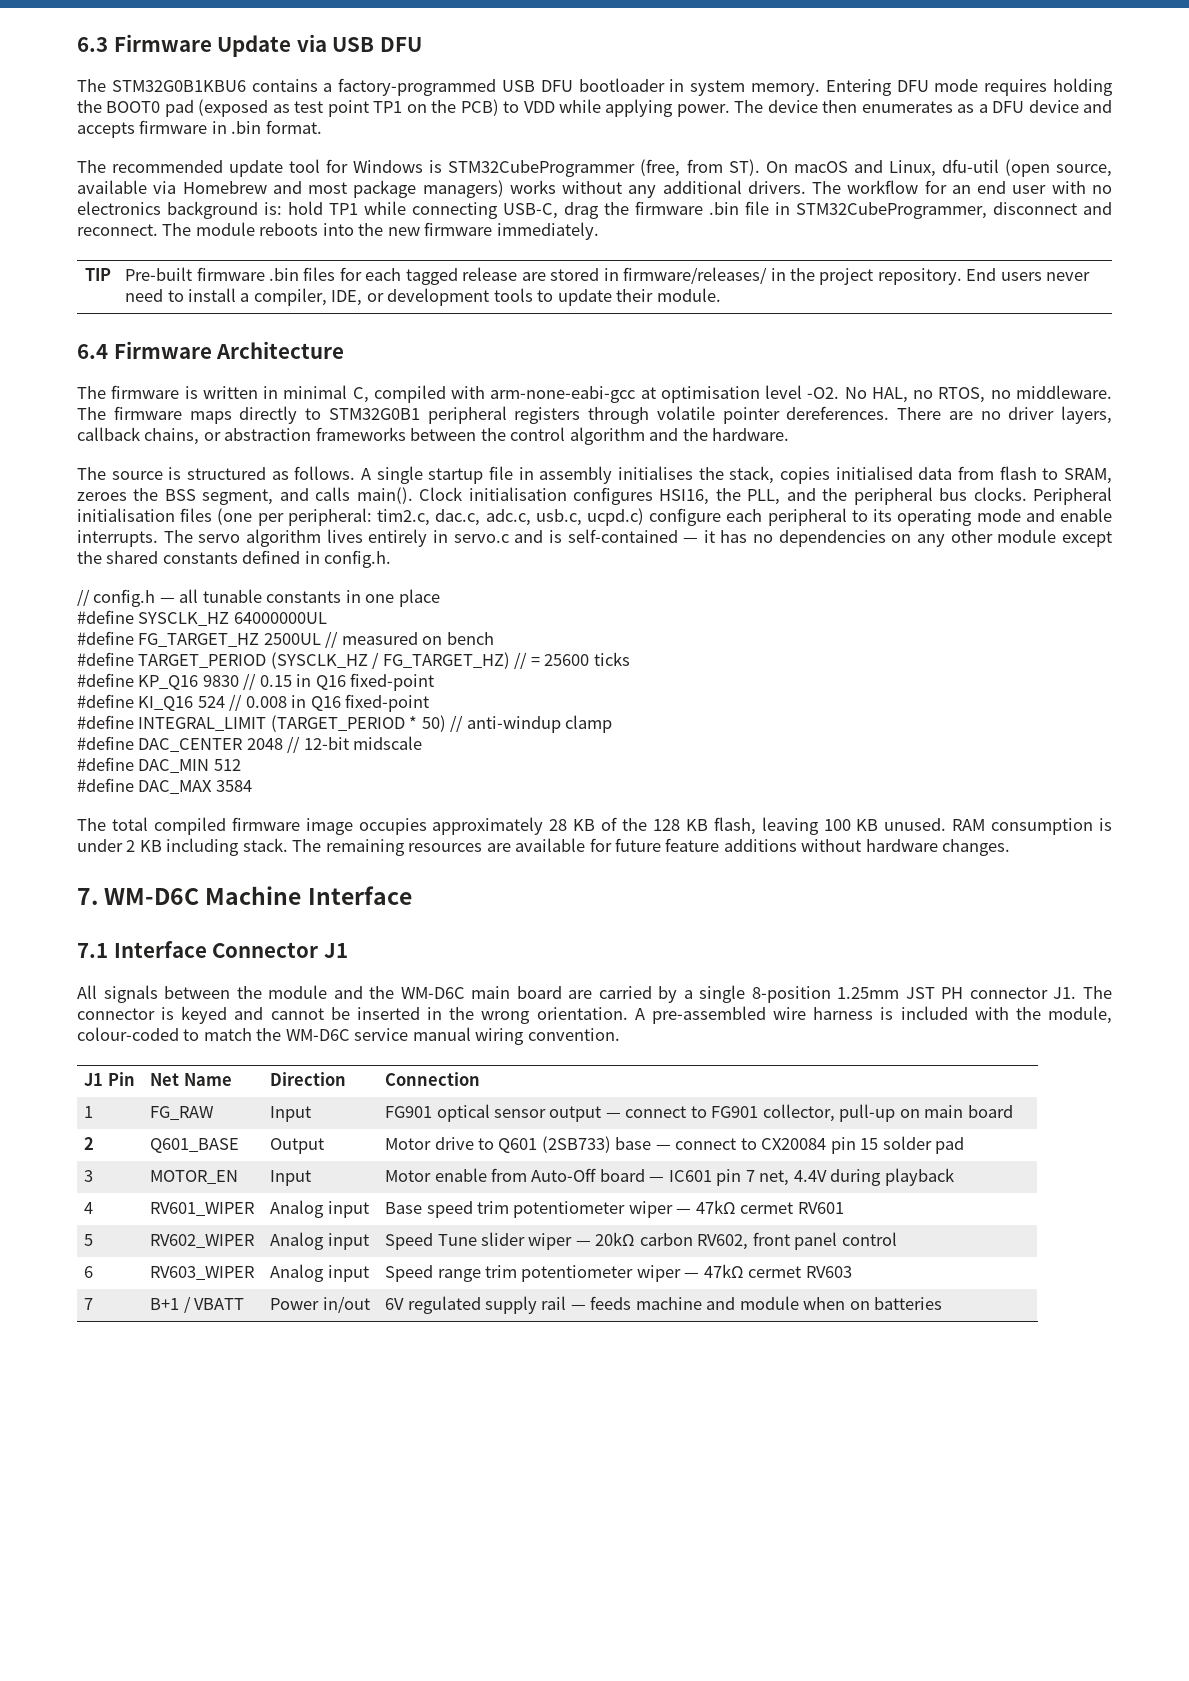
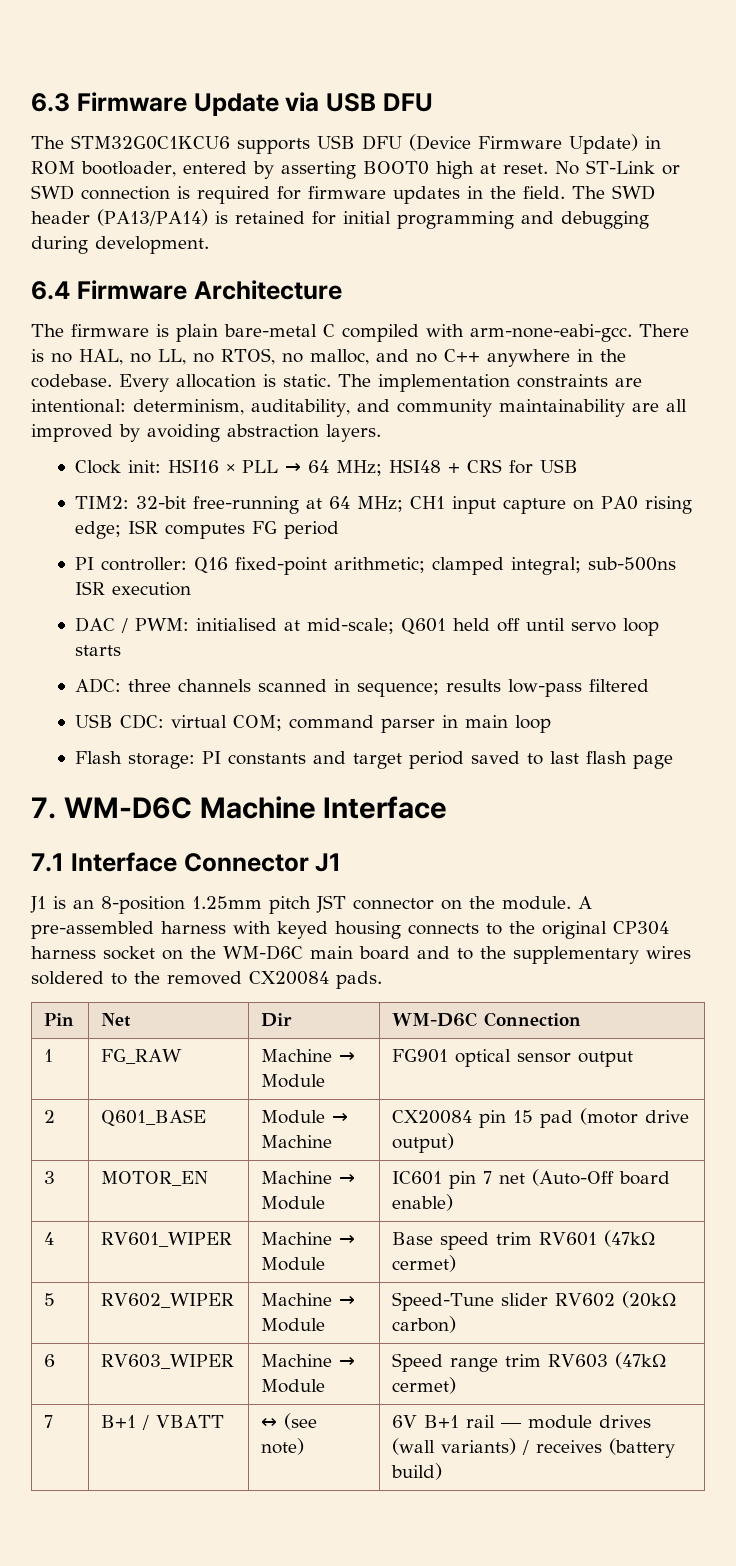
[111,78,1113,96] [77,99,1113,117] [77,120,322,138] [77,159,1112,177] [77,180,1113,198] [77,201,1112,219] [77,222,599,240] [85,268,111,281] [125,267,1091,285] [125,288,721,306] STM32G0B1KBU6 contains a factory-programmed USB DFU bootloader in system memory. Entering DFU mode requires holding the BOOT0 pad (exposed as test point TP1 on the PCB) to VDD while applying power. The device then enumerates as a DFU device and accepts firmware in .bin format. // The recommended update tool for Windows is STM32CubeProgrammer (free, from ST). On macOS and Linux, dfu-util (open source, available via Homebrew and most package managers) works without any additional drivers. The workflow for an end user with no electronics background is: hold TP1 while connecting USB-C, drag the firmware .bin file in STM32CubeProgrammer, disconnect and reconnect. The module reboots into the new firmware immediately. // TIP | Pre-built firmware .bin files for each tagged release are stored in firmware/releases/ in the project repository. End users never need to install a compiler, IDE, or development tools to update their module. -> [71,134,661,154] [31,160,680,179] [31,185,655,204] [31,209,649,229] [31,236,209,254] STM32G0C1KCU6 supports USB DFU (Device Firmware Update) in ROM bootloader, entered by asserting BOOT0 high at reset. No ST-Link or SWD connection is required for firmware updates in the field. The SWD header (PA13/PA14) is retained for initial programming and debugging during development.
[202,385,1113,403] [77,406,1112,424] [77,427,790,445] [77,466,1112,484] [77,487,1113,505] [77,508,1112,526] [77,529,1112,547] [77,550,392,568] [77,589,440,607] [77,610,327,626] [77,631,494,648] [77,652,630,669] [77,673,435,691] [77,694,430,712] [77,715,613,733] [77,736,423,753] [77,757,241,773] [77,778,252,794] [77,817,1112,835] [77,838,1011,856] written in minimal C, compiled with arm-none-eabi-gcc at optimisation level -O2. No HAL, no RTOS, no middleware. The firmware maps directly to STM32G0B1 peripheral registers through volatile pointer dereferences. There are no driver layers, callback chains, or abstraction frameworks between the control algorithm and the hardware. // The source is structured as follows. A single startup file in assembly initialises the stack, copies initialised data from flash to SRAM, zeroes the BSS segment, and calls main(). Clock initialisation configures HSI16, the PLL, and the peripheral bus clocks. Peripheral initialisation files (one per peripheral: tim2.c, dac.c, adc.c, usb.c, ucpd.c) configure each peripheral to its operating mode and enable interrupts. The servo algorithm lives entirely in servo.c and is self-contained — it has no dependencies on any other module except the shared constants defined in config.h. // // config.h — all tunable constants in one place // #define SYSCLK_HZ 64000000UL // #define FG_TARGET_HZ 2500UL // measured on bench // #define TARGET_PERIOD (SYSCLK_HZ / FG_TARGET_HZ) // = 25600 ticks // #define KP_Q16 9830 // 0.15 in Q16 fixed-point // #define KI_Q16 524 // 0.008 in Q16 fixed-point // #define INTEGRAL_LIMIT (TARGET_PERIOD * 50) // anti-windup clamp // #define DAC_CENTER 2048 // 12-bit midscale // #define DAC_MIN 512 // #define DAC_MAX 3584 // The total compiled firmware image occupies approximately 28 KB of the 128 KB flash, leaving 100 KB unused. RAM consumption is under 2 KB including stack. The remaining resources are available for future feature additions without hardware changes. -> [176,324,689,342] [31,348,626,367] [31,374,642,392] [31,399,687,417] [31,424,381,442] [74,459,578,476] [74,496,692,514] [74,520,339,539] [74,557,676,575] [74,581,191,596] [74,617,659,636] [74,645,121,656] [74,678,649,697] [74,714,551,733] [74,751,673,769] plain bare-metal C compiled with arm-none-eabi-gcc. There is no HAL, no LL, no RTOS, no malloc, and no C++ anywhere in the codebase. Every allocation is static. The implementation constraints are intentional: determinism, auditability, and community maintainability are all improved by avoiding abstraction layers. // Clock init: HSI16 × PLL → 64 MHz; HSI48 + CRS for USB // TIM2: 32-bit free-running at 64 MHz; CH1 input capture on PA0 rising edge; ISR computes FG period // PI controller: Q16 fixed-point arithmetic; clamped integral; sub-500ns ISR execution // DAC / PWM: initialised at mid-scale; Q601 held off until servo loop starts // ADC: three channels scanned in sequence; results low-pass filtered // USB CDC: virtual COM; command parser in main loop // Flash storage: PI constants and target period saved to last flash page
[77,985,1112,1003] [77,1006,1112,1024] [77,1027,620,1045] [84,1073,104,1086] All signals between the module and the WM-D6C main board are carried by a single 8-position 1.25mm JST PH connector J1. The connector is keyed and cannot be inserted in the wrong orientation. A pre-assembled wire harness is included with the module, colour-coded to match the WM-D6C service manual wiring convention. // J1 -> [30,895,592,914] [31,921,669,939] [31,945,691,964] [31,971,382,989] J1 is an 8-position 1.25mm pitch JST connector on the module. A pre-assembled harness with keyed housing connects to the original CP304 harness socket on the WM-D6C main board and to the supplementary wires soldered to the removed CX20084 pads. //
[183,1073,232,1086] [270,1072,347,1086] Name | Direction | -> [261,1013,293,1027] [392,1012,478,1027] | Dir | WM-D6C
[270,1106,312,1122] Input -> [261,1049,356,1062] [261,1074,326,1088] Machine → Module
[605,1104,1013,1122] [84,1137,95,1150] [150,1138,240,1153] [270,1138,325,1154] [385,1136,757,1153] — connect to FG901 collector, pull-up on main board // 2 | Q601_BASE | Output | Motor drive to Q601 (2SB733) base — connect to -> [44,1110,56,1123] [101,1109,207,1127] [261,1110,349,1124] [261,1135,333,1148] // 2 | Q601_BASE | Module → Machine |
[882,1136,964,1154] solder pad -> [540,1108,690,1128] [392,1133,455,1153] pad (motor drive output)
[270,1170,312,1186] [385,1168,954,1186] Input | Motor enable from Auto-Off board — IC601 pin 7 net, 4.4V during playback -> [261,1171,356,1184] [261,1196,326,1210] [392,1169,671,1189] [392,1194,454,1211] Machine → Module | IC601 pin 7 net (Auto-Off board enable)
[270,1200,369,1218] Analog input -> [261,1232,356,1245] [261,1257,326,1271] Machine → Module
[513,1200,794,1218] potentiometer wiper — 47kΩ cermet -> (533, 1238) none
(844, 1208) none -> [604,1230,656,1247] [392,1255,457,1272] (47kΩ cermet)
[270,1232,369,1250] [385,1232,897,1250] Analog input | Speed Tune slider wiper — 20kΩ carbon RV602, front panel control -> [261,1293,356,1306] [261,1318,326,1332] [392,1291,677,1311] [392,1316,457,1333] Machine → Module | Speed-Tune slider RV602 (20kΩ carbon)
[270,1264,369,1282] Analog input -> [261,1354,356,1367] [261,1379,326,1393] Machine → Module
[521,1264,802,1282] potentiometer wiper — 47kΩ cermet -> (542, 1360) none
(852, 1272) none -> [615,1352,667,1369] [392,1377,457,1394] (47kΩ cermet)
[270,1296,370,1313] [385,1296,943,1314] Power in/out | 6V regulated supply rail — feeds machine and module when on batteries -> [261,1413,318,1430] [261,1438,305,1455] [392,1415,652,1429] [392,1438,676,1458] [391,1463,443,1480] ↔ (see note) | 6V B+1 rail — module drives (wall variants) / receives (battery build)

